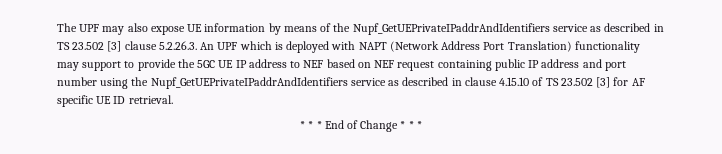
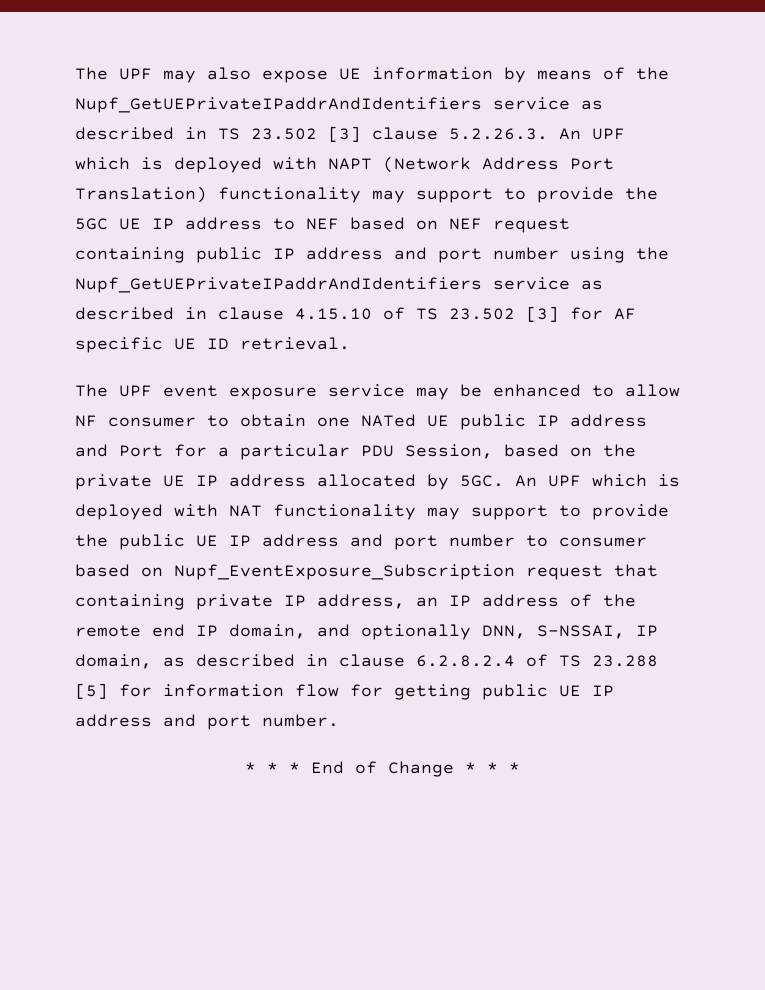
(173, 99) none -> [75,384,680,400] [75,414,647,430] [75,444,636,460] [75,474,680,490] [75,504,669,520] [75,534,647,550] [75,564,658,580] [75,594,636,610] [75,624,658,640] [75,654,658,669] [75,683,614,700] [75,714,339,730] // The UPF event exposure service may be enhanced to allow NF consumer to obtain one NATed UE public IP address and Port for a particular PDU Session, based on the private UE IP address allocated by 5GC. An UPF which is deployed with NAT functionality may support to provide the public UE IP address and port number to consumer based on Nupf_EventExposure_Subscription request that containing private IP address, an IP address of the remote end IP domain, and optionally DNN, S-NSSAI, IP domain, as described in clause 6.2.8.2.4 of TS 23.288 [5] for information flow for getting public UE IP address and port number.

